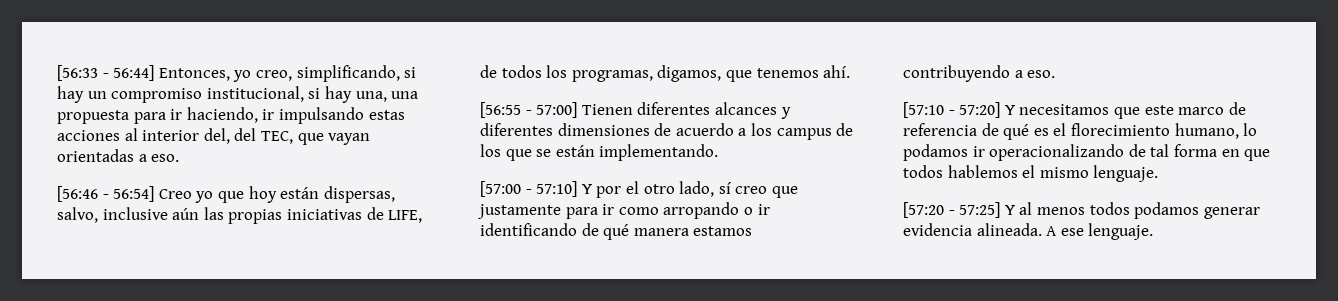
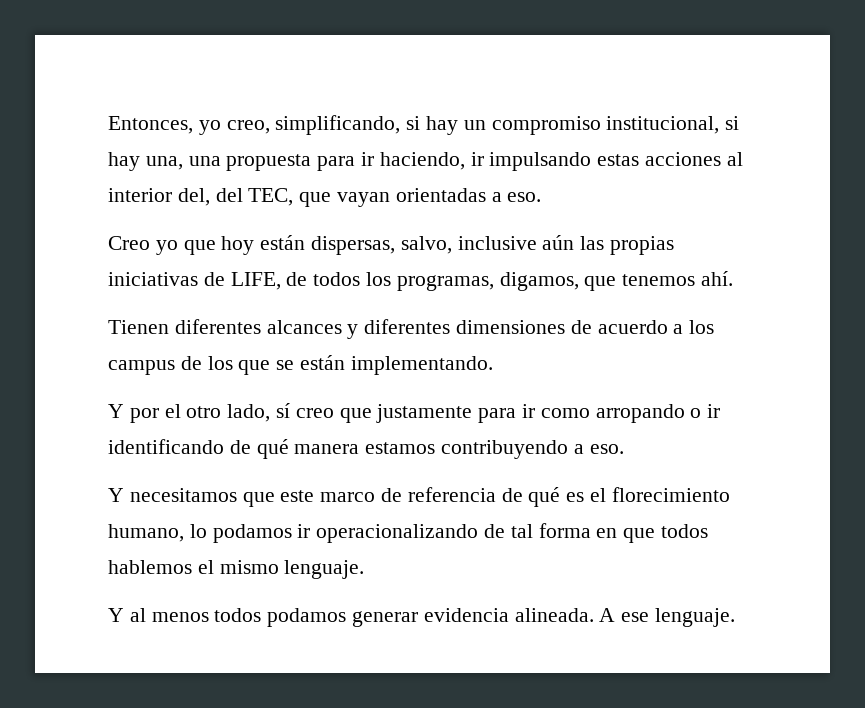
[57,65,155,81] [56:33 - 56:44] -> (108, 125) none
[57,186,155,202] [56:46 - 56:54] -> (542, 197) none
[480,102,578,118] [56:55 - 57:00] -> (734, 278) none
[480,181,578,197] [57:00 - 57:10] -> (493, 365) none
[903,102,1001,118] [57:10 - 57:20] -> (624, 449) none
[903,202,1001,218] [57:20 - 57:25] -> (365, 569) none

